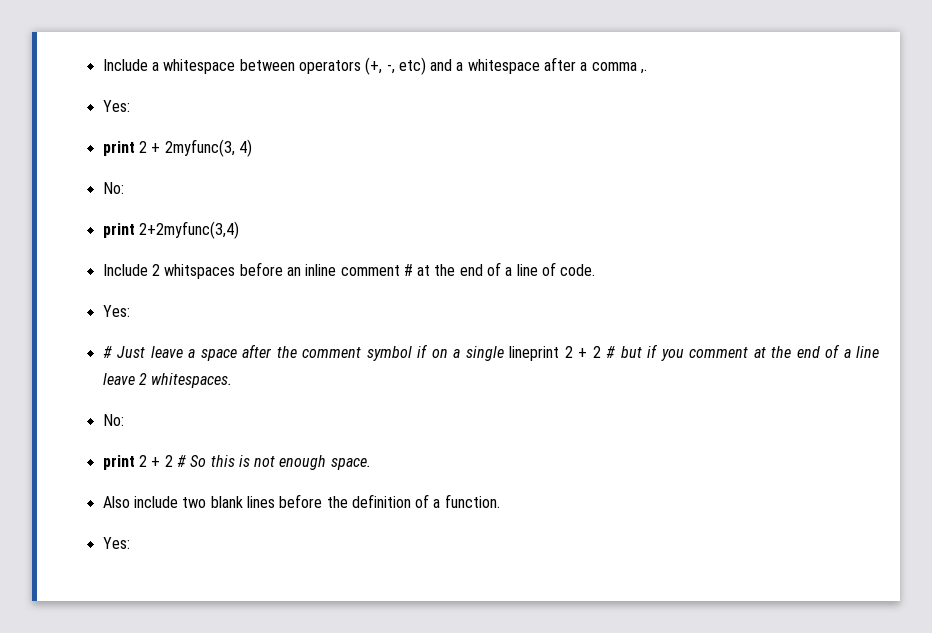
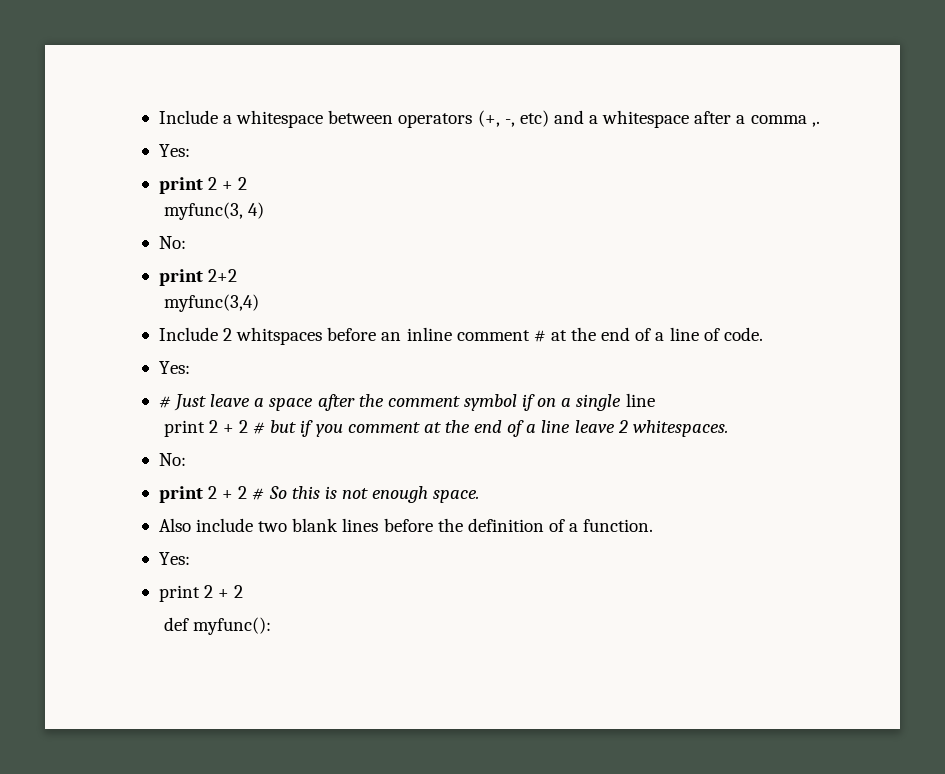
[164,139,235,157] 2myfunc(3, -> [238,177,248,190] [163,202,243,220] 2 // myfunc(3,
[138,221,239,239] 2+2myfunc(3,4) -> [208,269,238,282] [163,294,259,312] 2+2 // myfunc(3,4)
[509,346,560,361] lineprint -> [625,393,655,407] [163,420,205,437] line // print
(130, 543) none -> [158,585,244,602] [163,617,271,635] // print 2 + 2 // def myfunc():

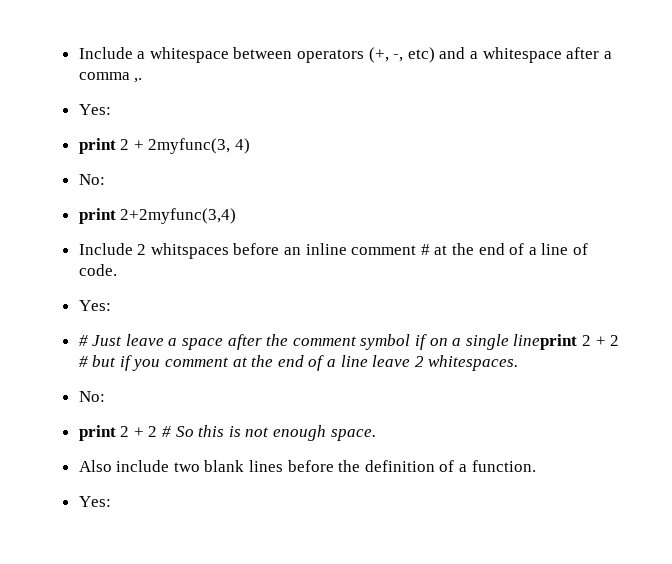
[238,177,248,190] [163,202,243,220] 2 // myfunc(3, -> [148,138,231,154] 2myfunc(3,
[208,269,238,282] [163,294,259,312] 2+2 // myfunc(3,4) -> [120,208,237,224] 2+2myfunc(3,4)
[625,393,655,407] [163,420,205,437] line // print -> [513,334,578,350] lineprint
[158,585,244,602] [163,617,271,635] // print 2 + 2 // def myfunc(): -> (111, 501) none

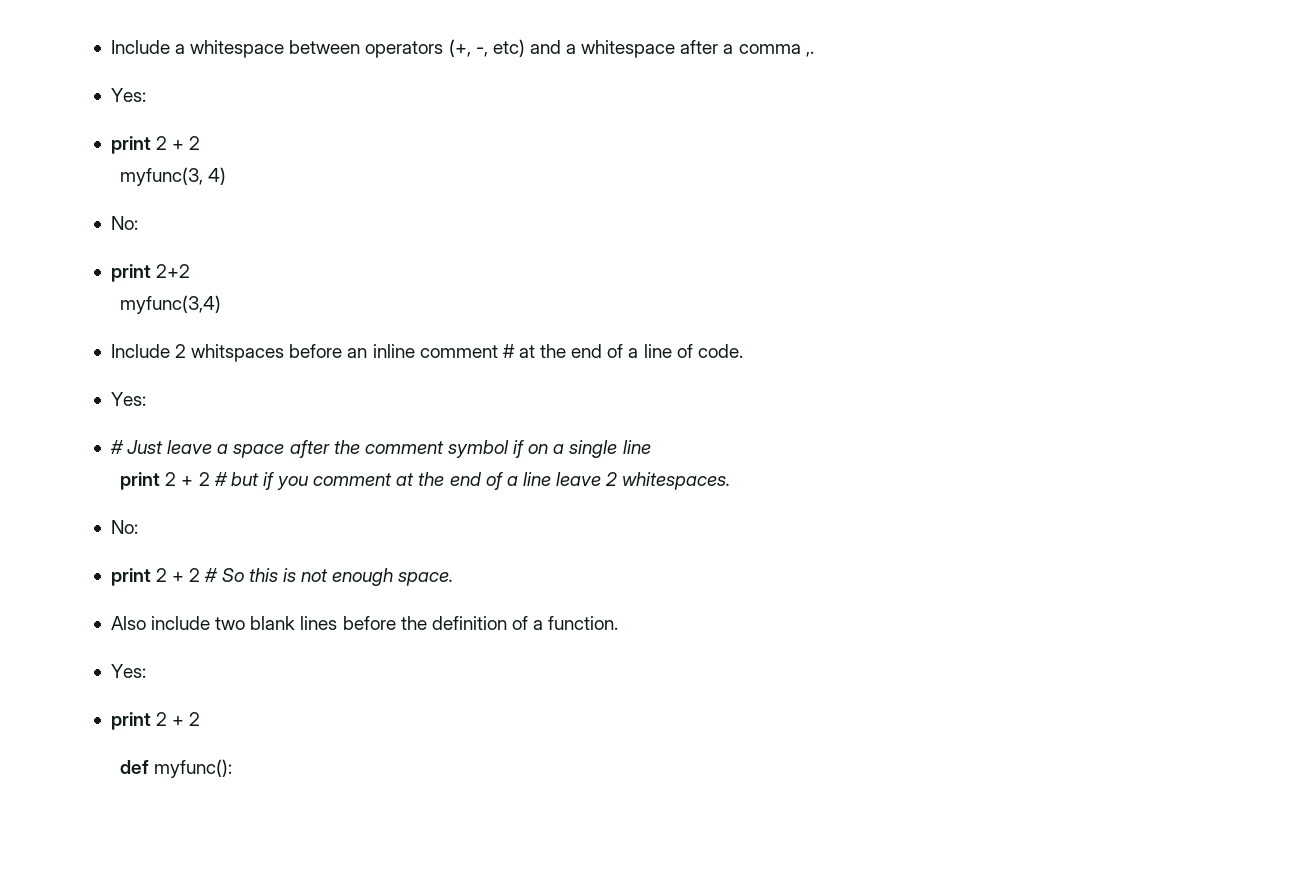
[148,138,231,154] 2myfunc(3, -> [189,136,201,150] [120,167,204,186] 2 // myfunc(3,
[120,208,237,224] 2+2myfunc(3,4) -> [156,264,191,278] [120,295,222,314] 2+2 // myfunc(3,4)
[513,334,578,350] lineprint -> [622,440,651,454] [120,472,161,490] line // print
(111, 501) none -> [110,712,201,730] [120,759,233,778] // print 2 + 2 // def myfunc():

